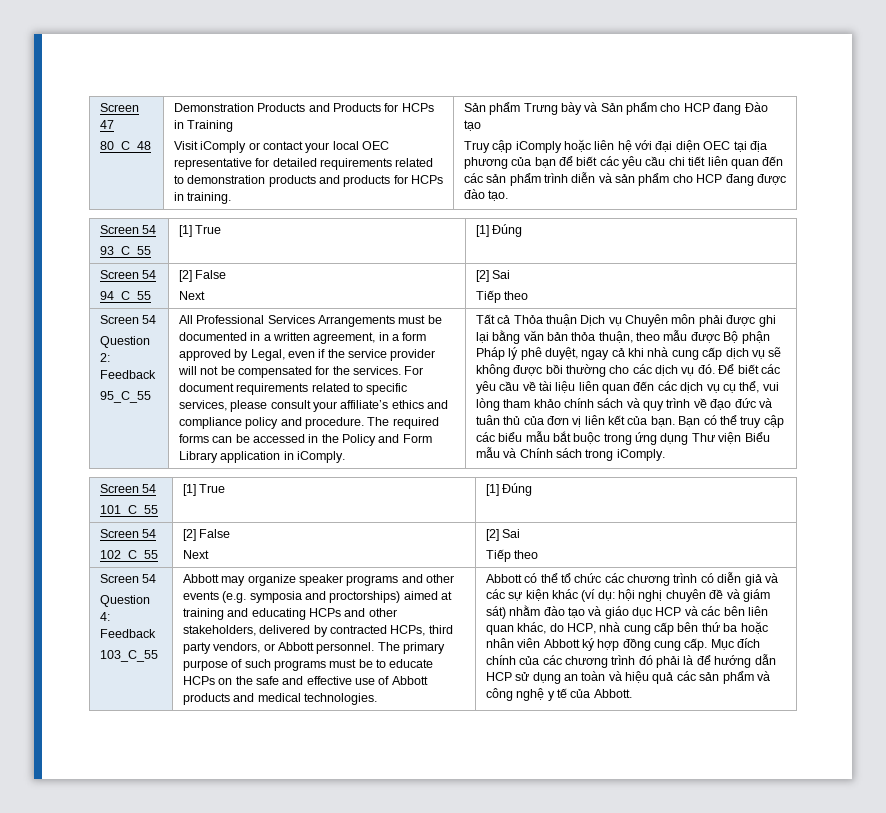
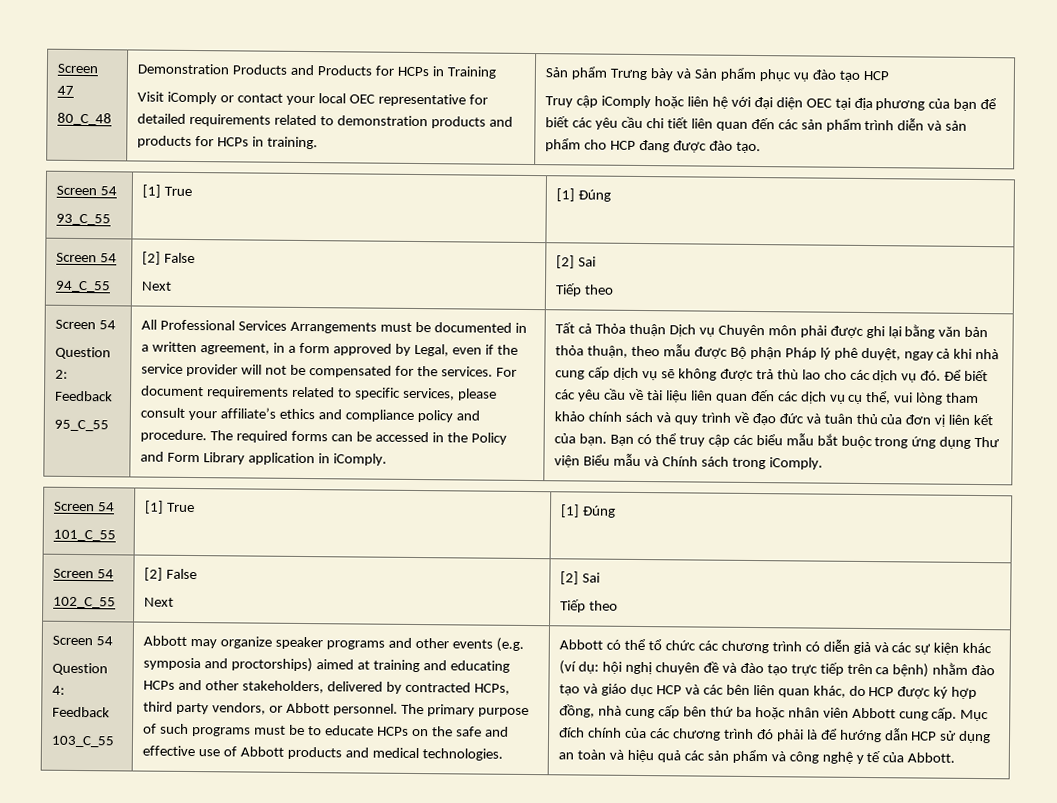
[660,102,768,115] [463,120,481,131] cho HCP đang Đào tạo -> [758,69,889,82] phục vụ đào tạo HCP
[545,364,606,377] bồi thường -> [755,369,821,380] trả thù lao
[742,589,770,602] [485,606,506,619] giám sát) -> [739,662,930,678] đào tạo trực tiếp trên ca bệnh)
[566,623,596,634] HCP, -> [868,686,978,700] [559,704,596,718] HCP được ký hợp đồng,
[581,638,651,651] ký hợp đồng -> (896, 713) none

